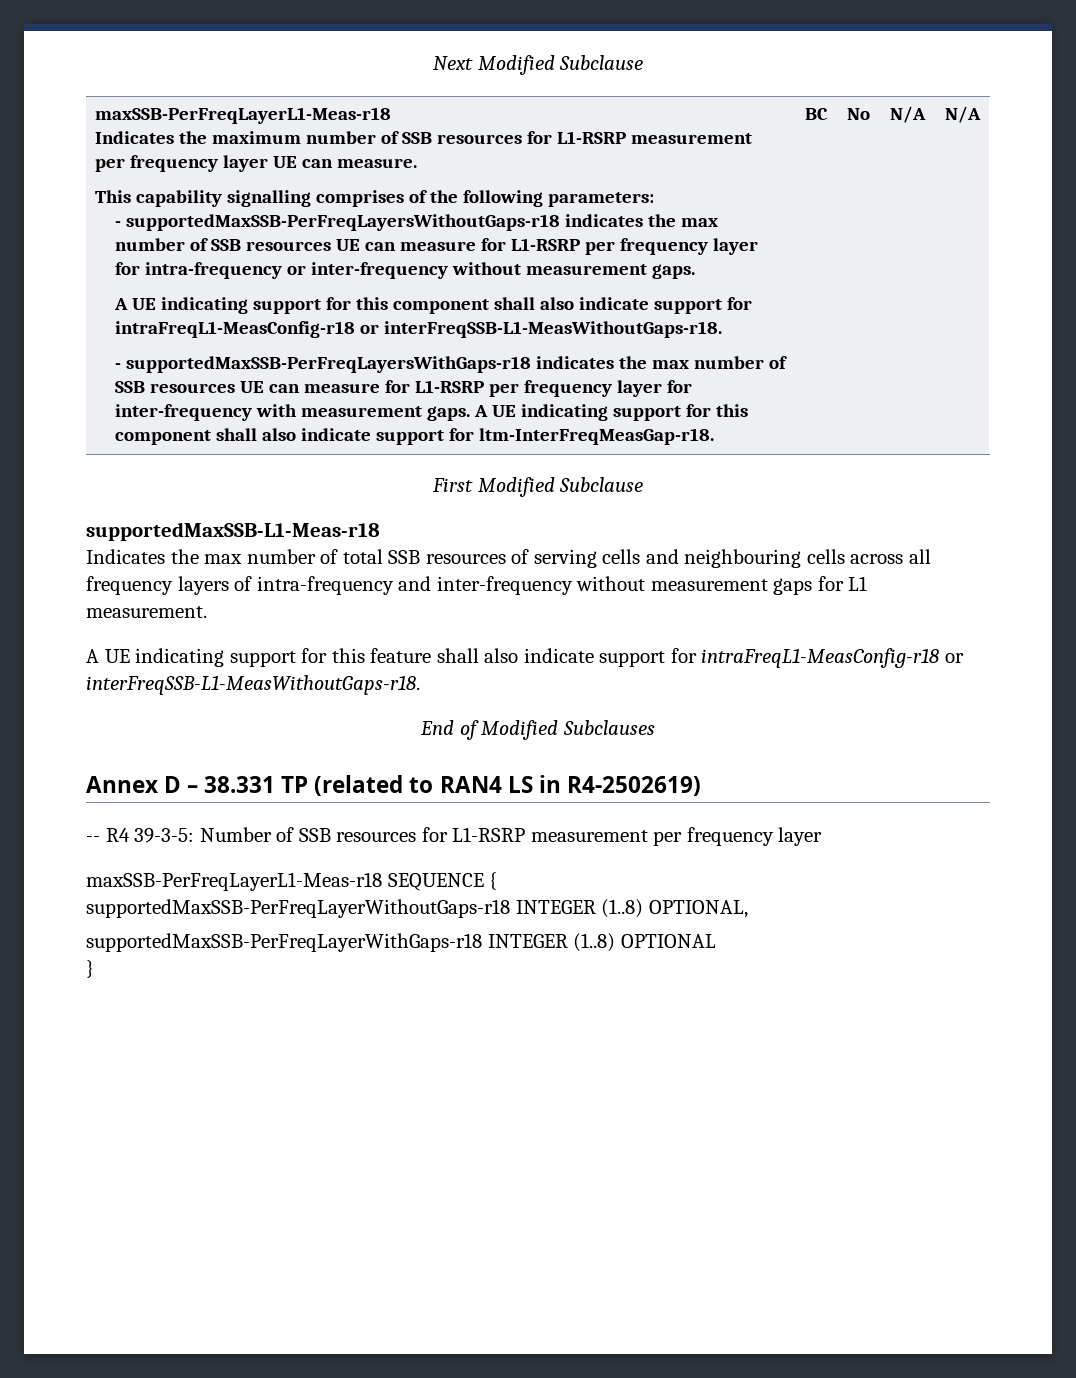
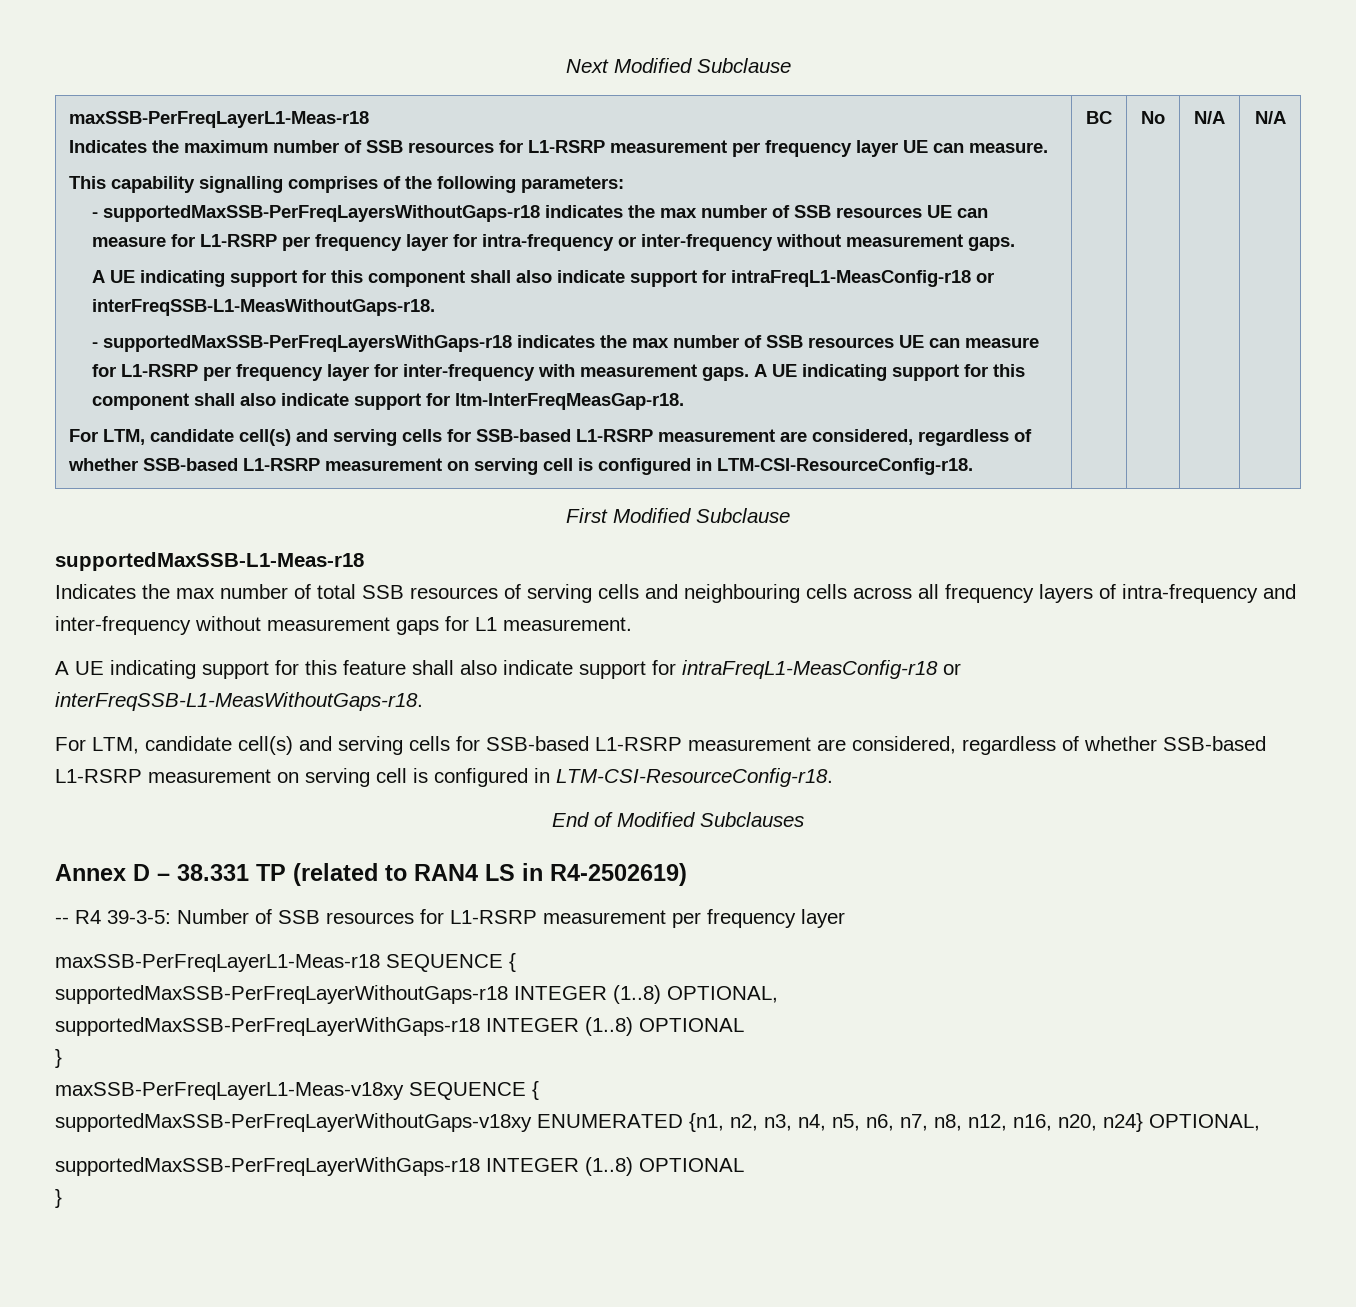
(715, 436) none -> [69,429,1033,446] [68,458,974,475] // For LTM, candidate cell(s) and serving cells for SSB-based L1-RSRP measurement are considered, regardless of whether SSB-based L1-RSRP measurement on serving cell is configured in LTM-CSI-ResourceConfig-r18.
(420, 685) none -> [55,736,1266,755] [55,768,833,787] // For LTM, candidate cell(s) and serving cells for SSB-based L1-RSRP measurement are considered, regardless of whether SSB-based L1-RSRP measurement on serving cell is configured in LTM-CSI-ResourceConfig-r18.
(94, 969) none -> [55,1081,539,1100] [55,1113,1260,1132] [55,1157,744,1176] [55,1189,62,1208] // maxSSB-PerFreqLayerL1-Meas-v18xy SEQUENCE { // supportedMaxSSB-PerFreqLayerWithoutGaps-v18xy ENUMERATED {n1, n2, n3, n4, n5, n6, n7, n8, n12, n16, n20, n24} OPTIONAL, // supportedMaxSSB-PerFreqLayerWithGaps-r18 INTEGER (1..8) OPTIONAL // }

